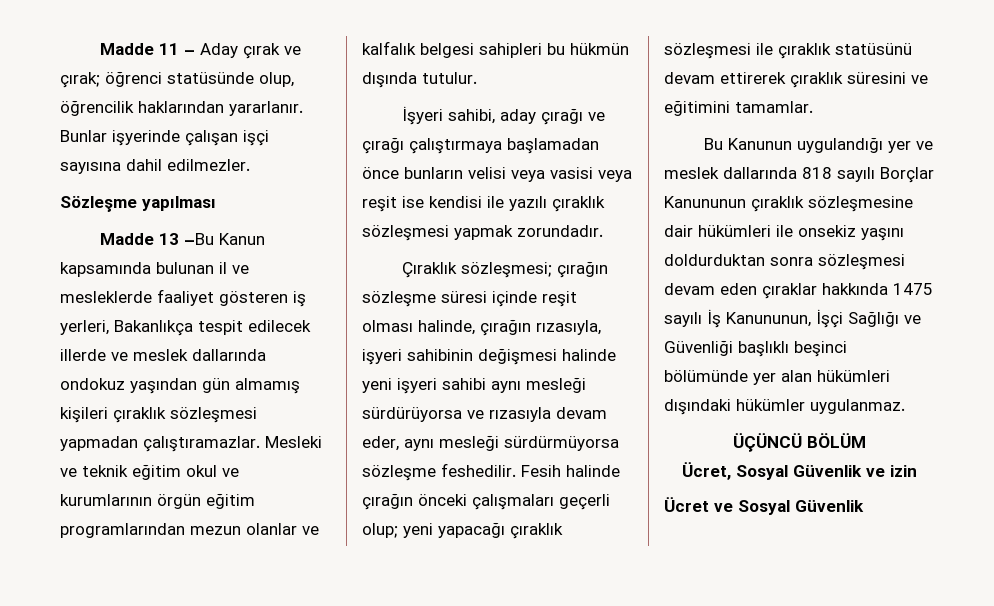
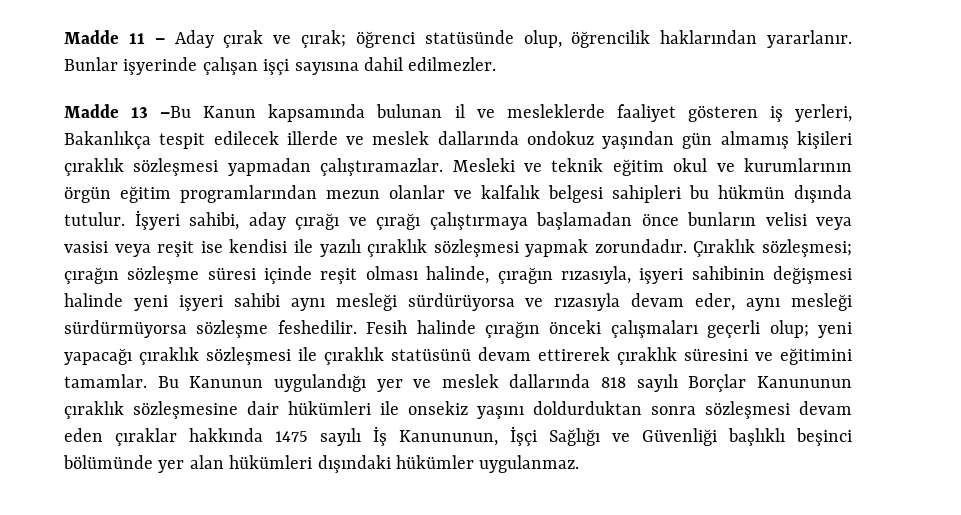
[60,196,216,212] // Sözleşme yapılması -> (497, 64) none
(477, 78) // -> (125, 219) none
(603, 231) // -> (687, 246) none
(813, 107) // -> (147, 381) none
[732,433,866,452] [681,462,917,480] [664,497,864,515] // ÜÇÜNCÜ BÖLÜM // Ücret, Sosyal Güvenlik ve izin // Ücret ve Sosyal Güvenlik -> (580, 464) none

